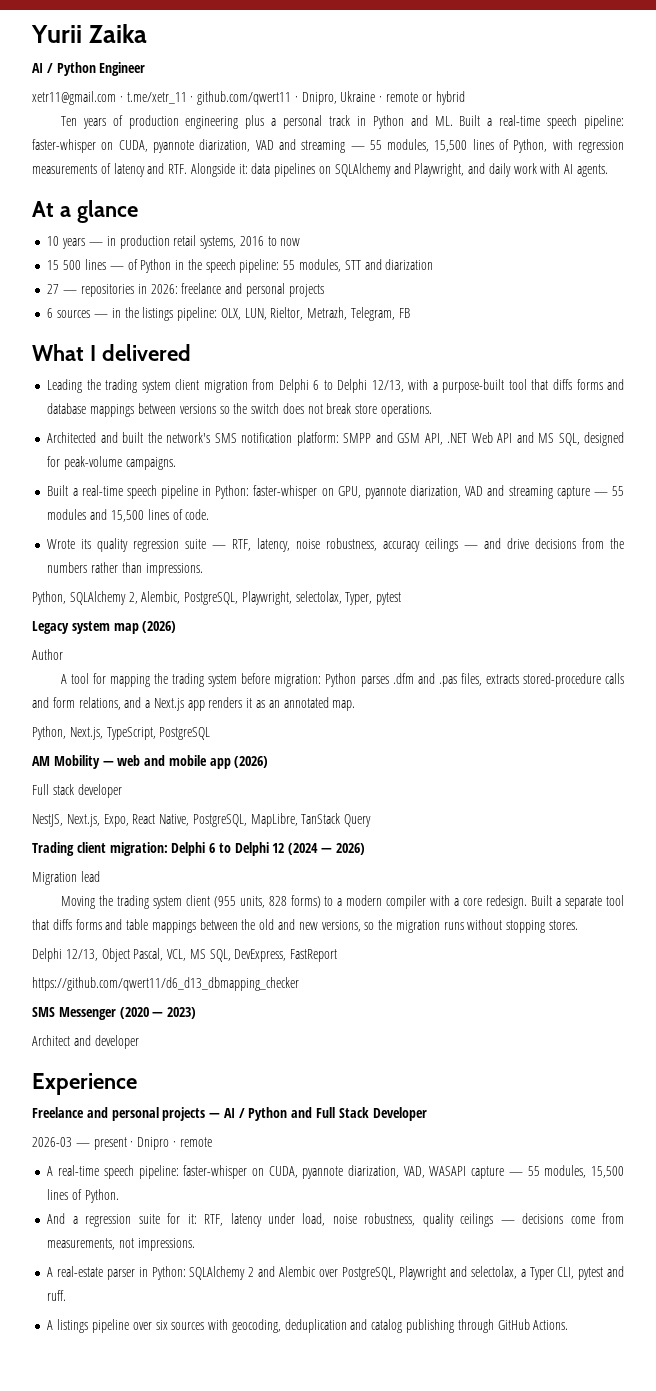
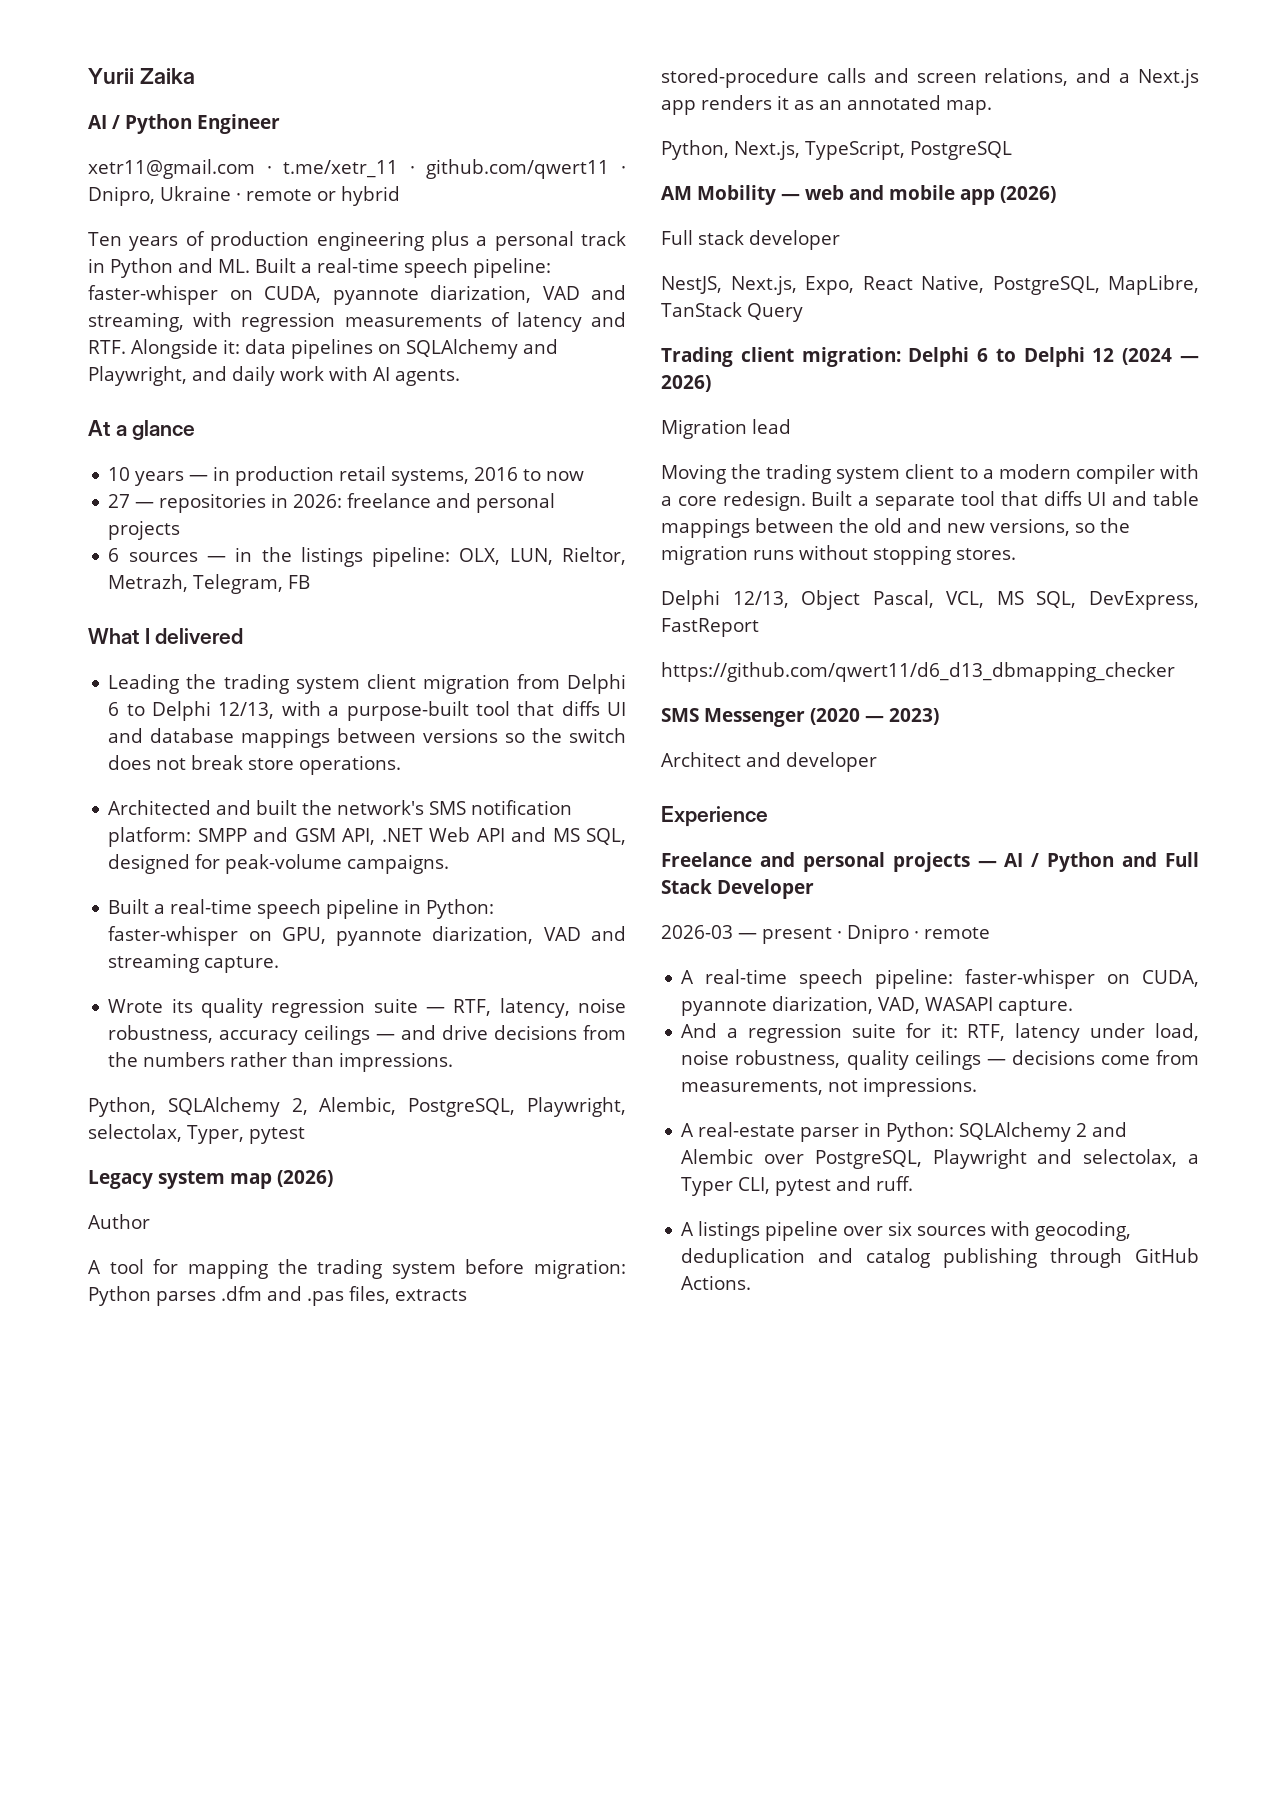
[301,139,548,153] streaming — 55 modules, 15,500 lines of Python, -> [88,312,184,332] streaming,
[47,259,434,273] // 15 500 lines — of Python in the speech pipeline: 55 modules, STT and diarization -> (585, 476) none
[576,379,603,390] forms -> [607,702,626,716] UI
[556,486,624,499] [47,509,210,522] capture — 55 modules and 15,500 lines of code. -> [204,956,280,973] capture.
[52,697,75,708] form -> [916,73,977,83] screen
[213,895,321,908] (955 units, 828 forms) -> (955, 471) none
[75,919,102,930] forms -> [1087,492,1107,506] UI
[471,1165,624,1179] [47,1189,119,1203] capture — 55 modules, 15,500 lines of Python. -> [998,999,1074,1016] capture.

